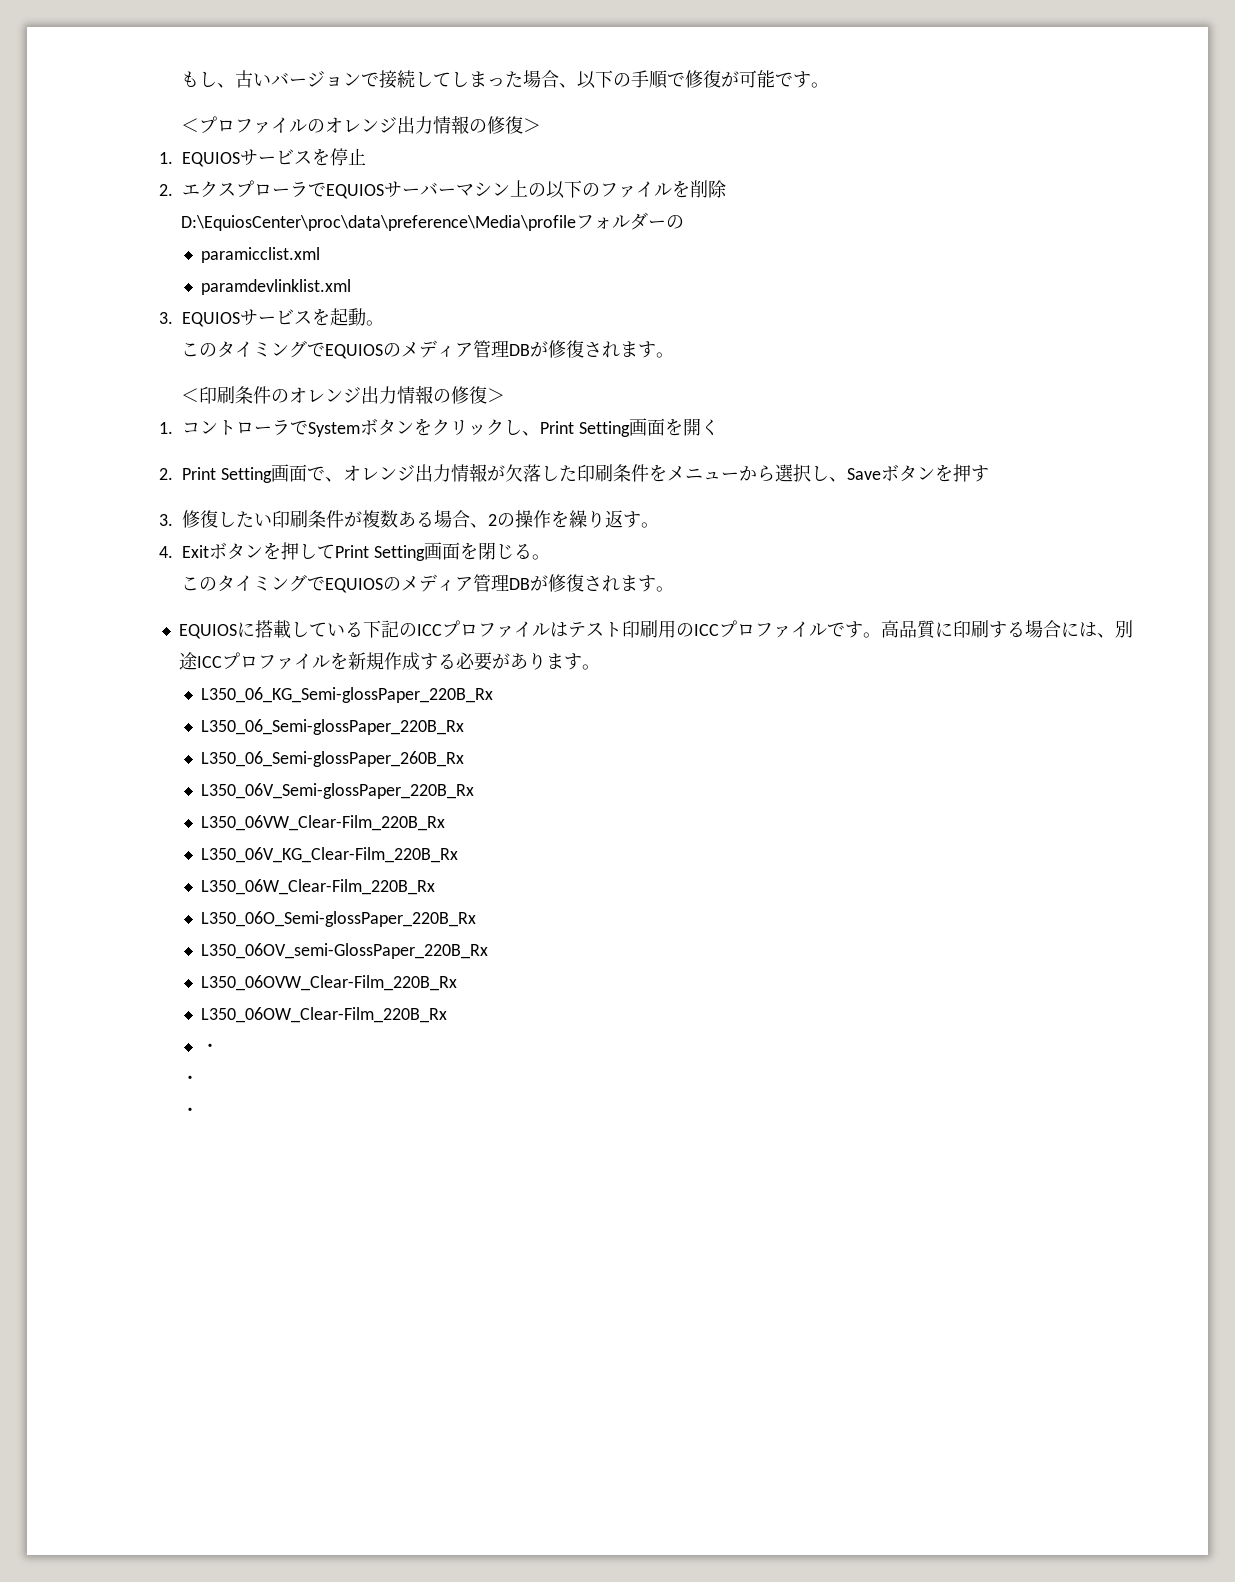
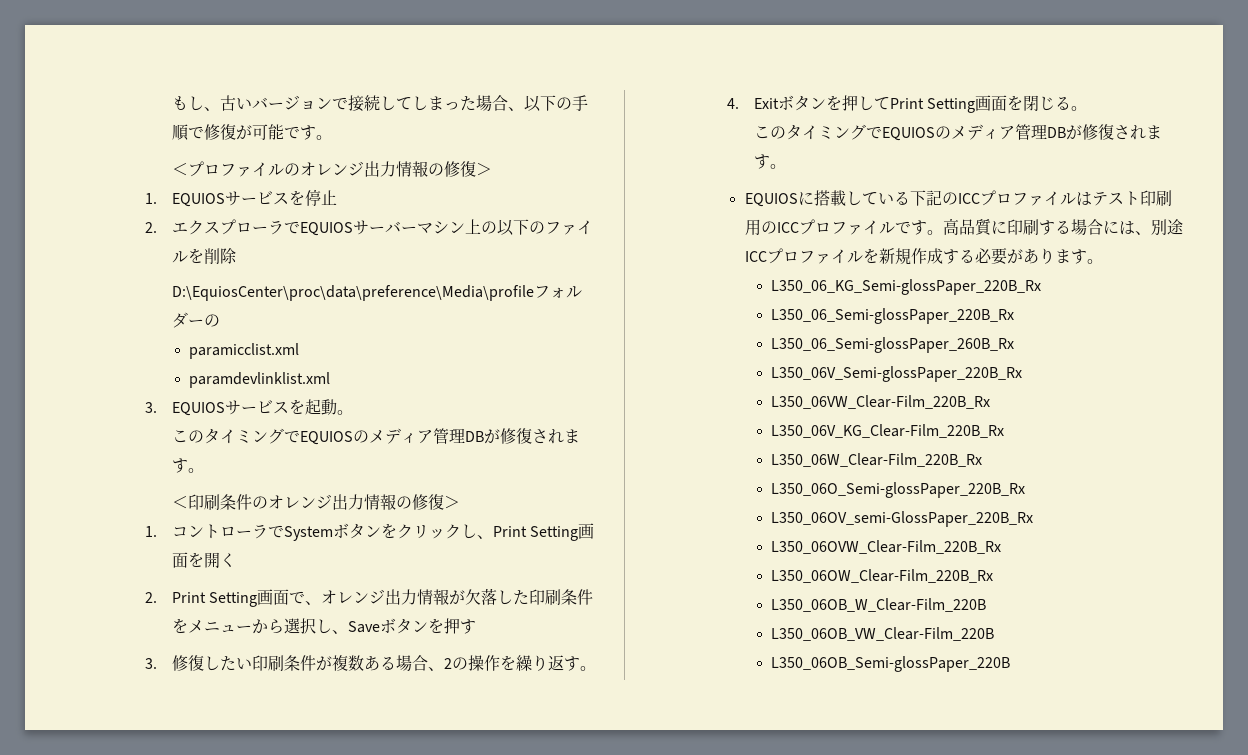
[200,1043,219,1052] [180,1075,199,1084] [180,1107,199,1116] ・ // ・ // ・ -> [771,598,987,612] [771,627,995,641] [771,656,1011,672] L350_06OB_W_Clear-Film_220B // L350_06OB_VW_Clear-Film_220B // L350_06OB_Semi-glossPaper_220B

